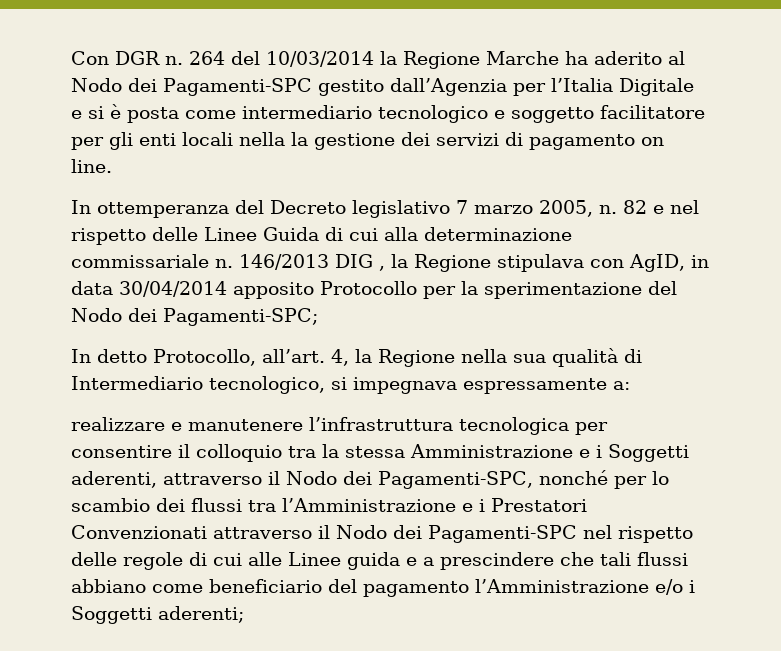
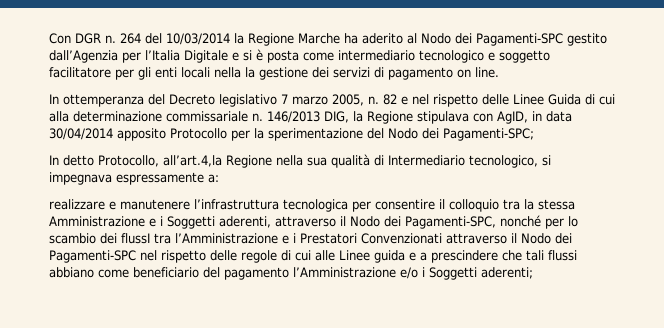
[335,254,385,271] DIG , -> [324,111,349,123] DIG,
[262,349,372,366] all’art. 4, la -> [163,155,222,167] all’art.4,la
[191,498,242,512] flussi -> [121,233,150,244] flussI

